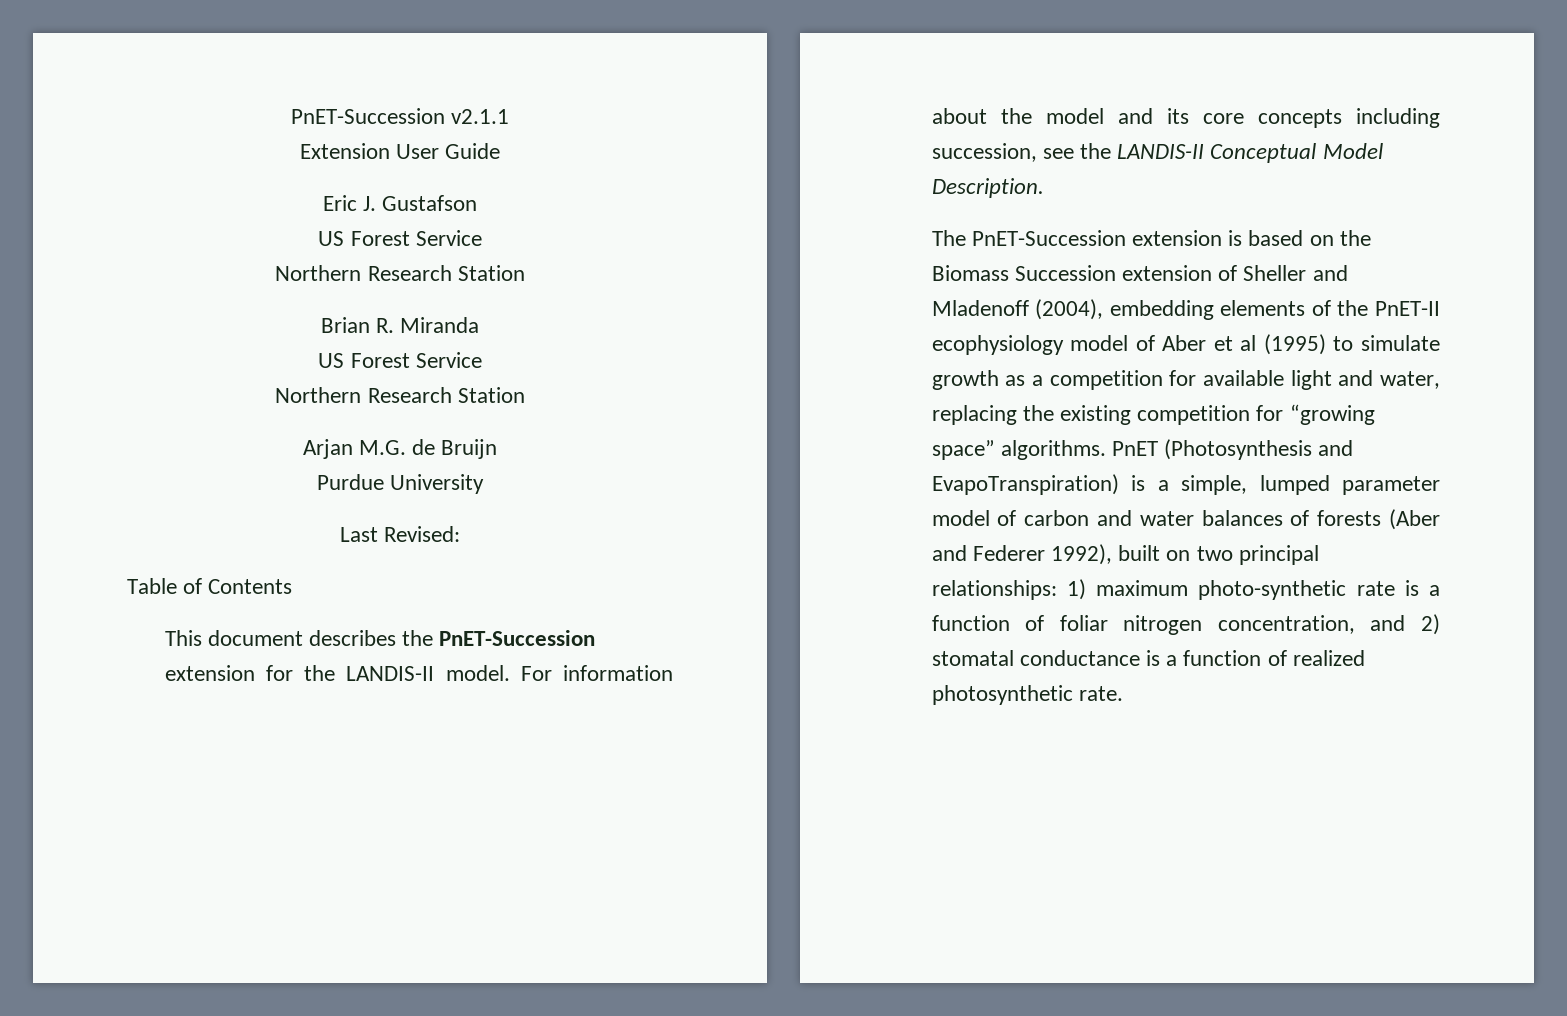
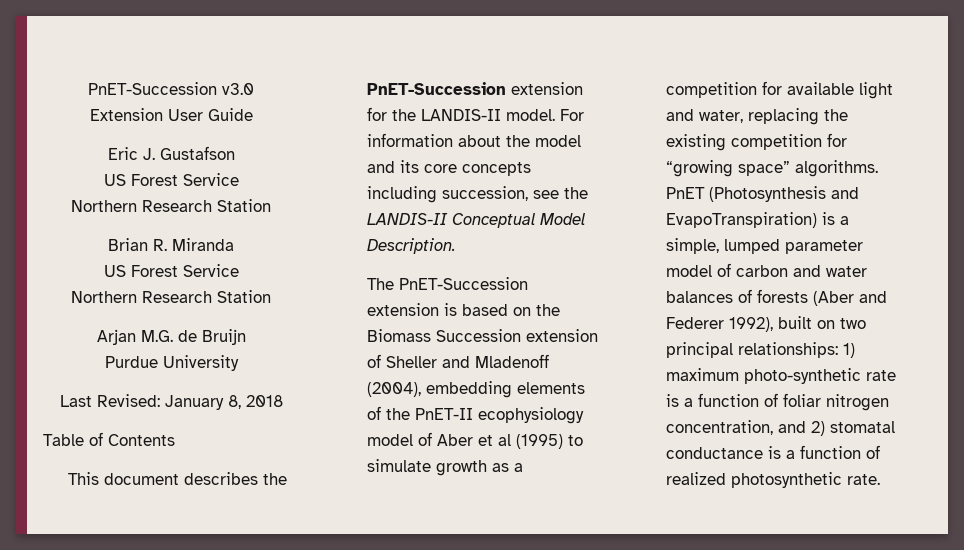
[290,108,510,124] PnET-Succession v2.1.1 -> [88,82,254,95] PnET-Succession v3.0
(461, 534) none -> [164,395,283,410] January 8, 2018

